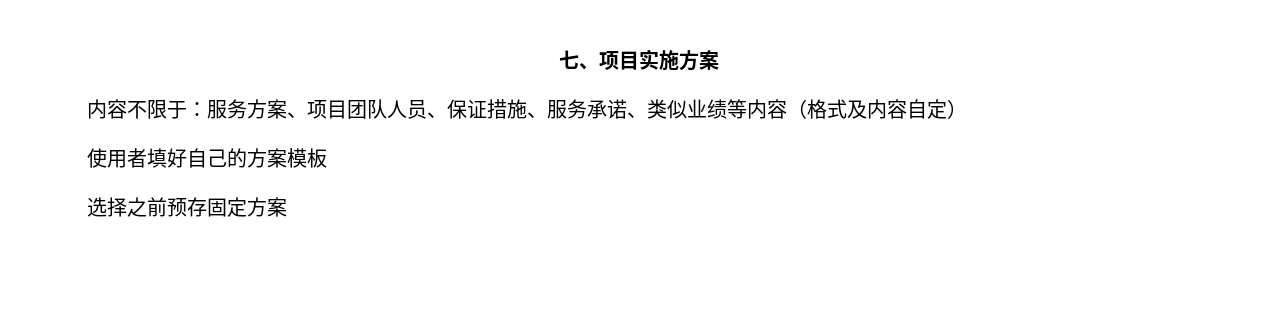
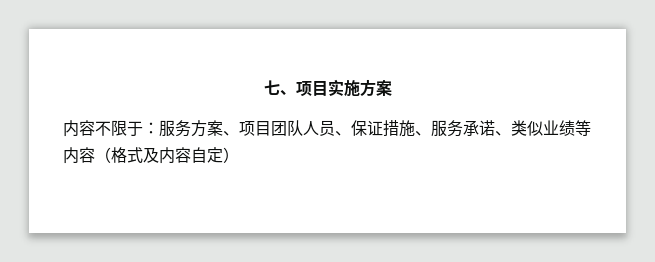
[87,148,327,168] [87,197,287,217] // 使用者填好自己的方案模板 // 选择之前预存固定方案 -> (239, 155) none

